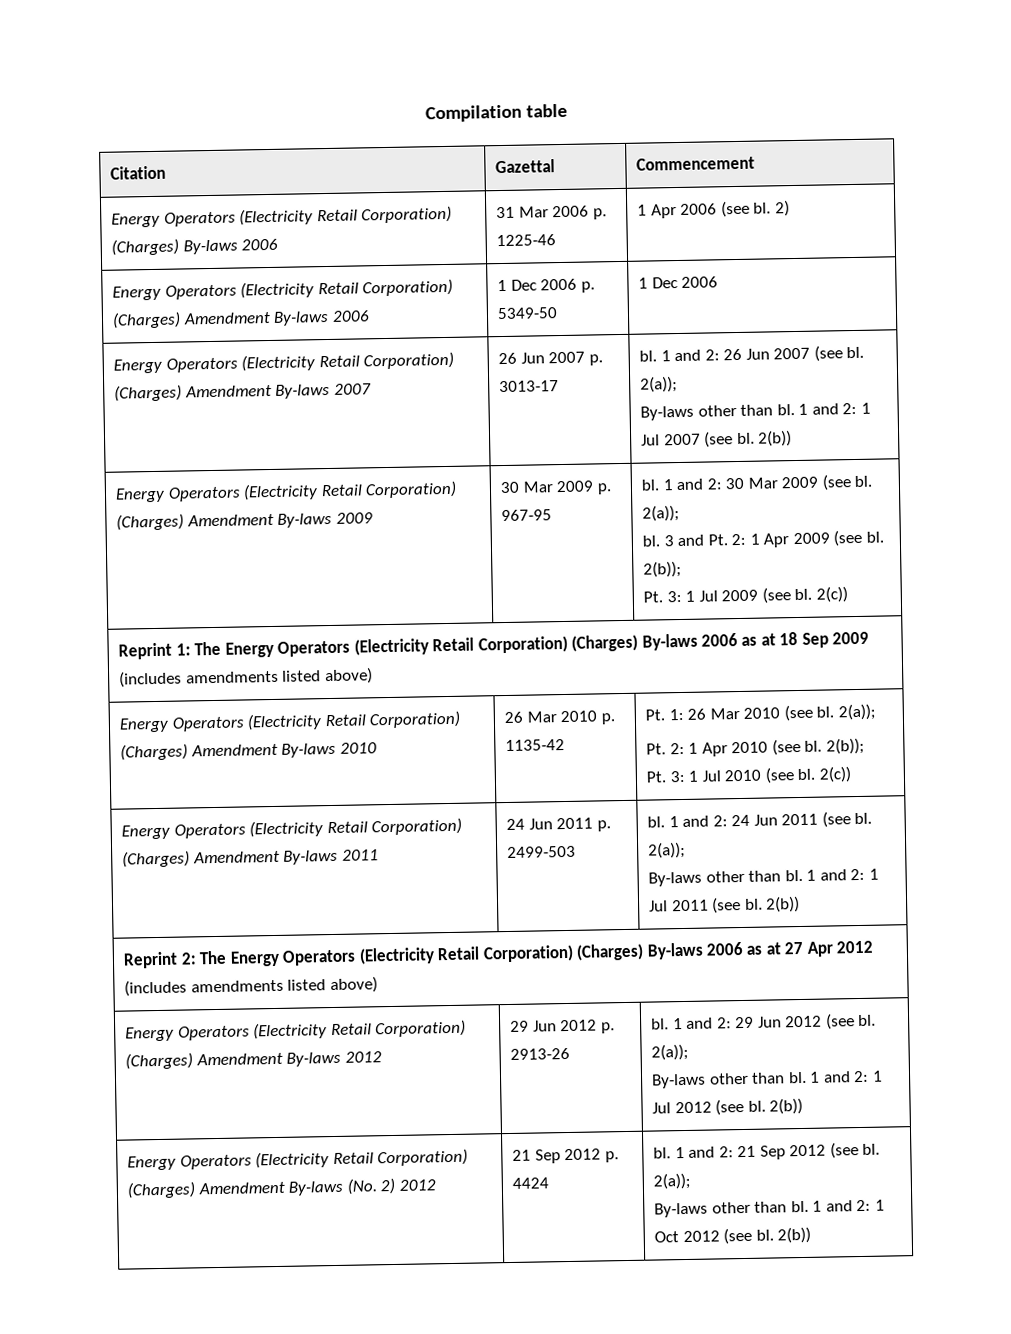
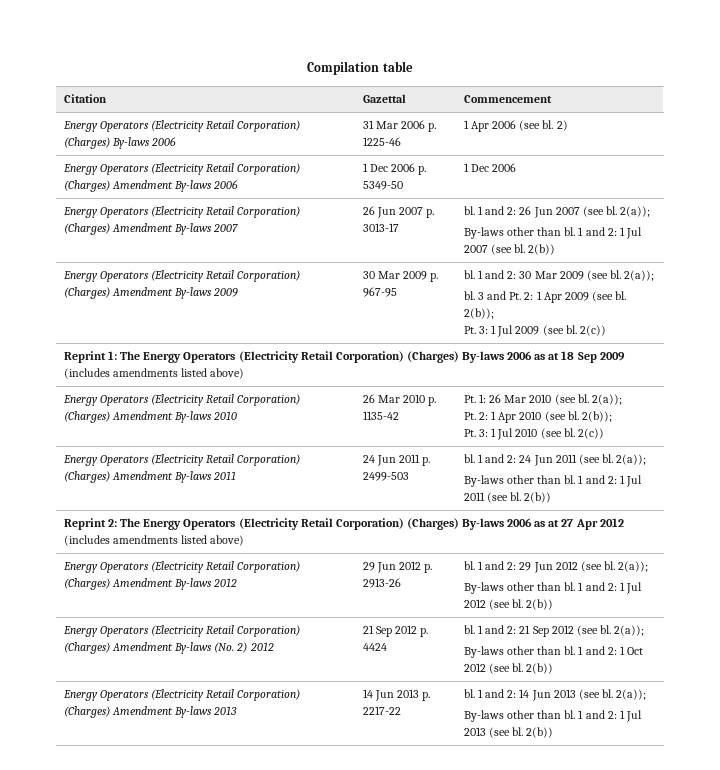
(812, 1235) none -> [63,689,301,701] [64,706,238,718] [363,689,431,701] [363,706,402,715] [464,689,646,701] [464,710,642,722] [464,727,554,738] // Energy Operators (Electricity Retail Corporation) (Charges) Amendment By-laws 2013 | 14 Jun 2013 p. 2217-22 | bl. 1 and 2: 14 Jun 2013 (see bl. 2(a)); // By-laws other than bl. 1 and 2: 1 Jul 2013 (see bl. 2(b))

